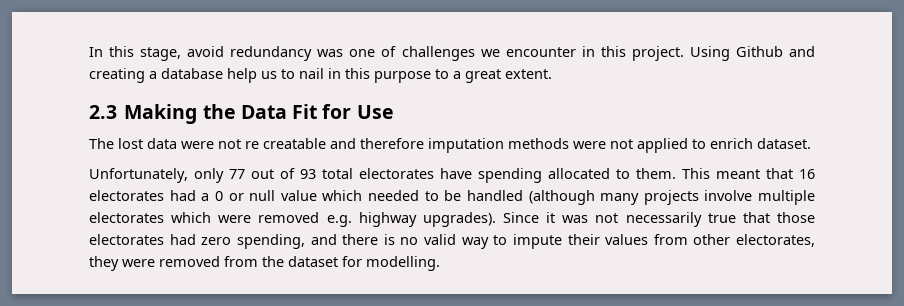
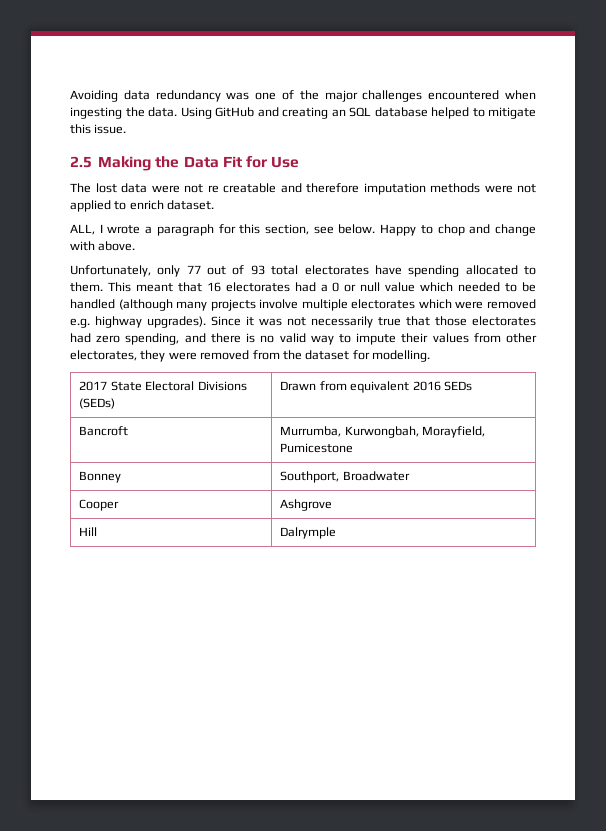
[89,46,815,61] [89,68,552,83] [89,105,117,119] In this stage, avoid redundancy was one of challenges we encounter in this project. Using Github and creating a database help us to nail in this purpose to a great extent. // 2.3 -> [70,90,536,102] [70,107,536,119] [70,124,127,134] [70,156,92,168] Avoiding data redundancy was one of the major challenges encountered when ingesting the data. Using GitHub and creating an SQL database helped to mitigate this issue. // 2.5
(811, 143) none -> [70,224,536,236] [70,241,136,251] // ALL, I wrote a paragraph for this section, see below. Happy to chop and change with above.
(440, 263) none -> [79,381,247,391] [79,398,116,409] [280,381,472,393] [79,426,129,436] [280,426,486,438] [280,443,354,453] [79,471,122,483] [280,471,410,483] [79,499,120,511] [280,499,333,511] [79,527,98,536] [280,527,337,539] // 2017 State Electoral Divisions (SEDs) | Drawn from equivalent 2016 SEDs // Bancroft | Murrumba, Kurwongbah, Morayfield, Pumicestone // Bonney | Southport, Broadwater // Cooper | Ashgrove // Hill | Dalrymple

